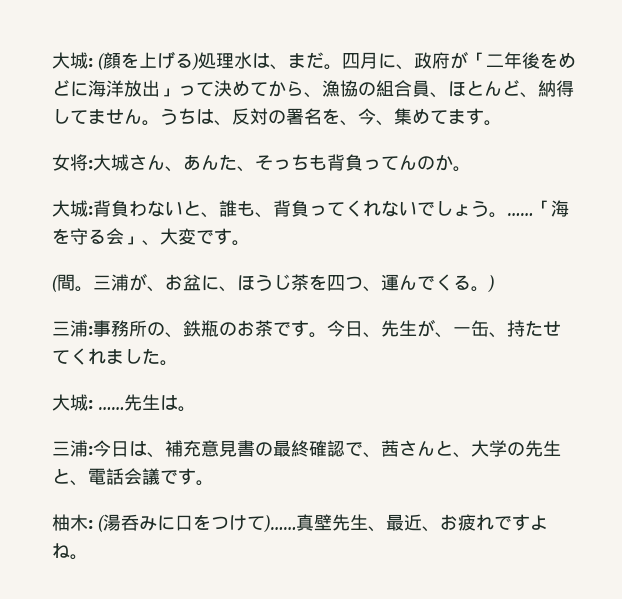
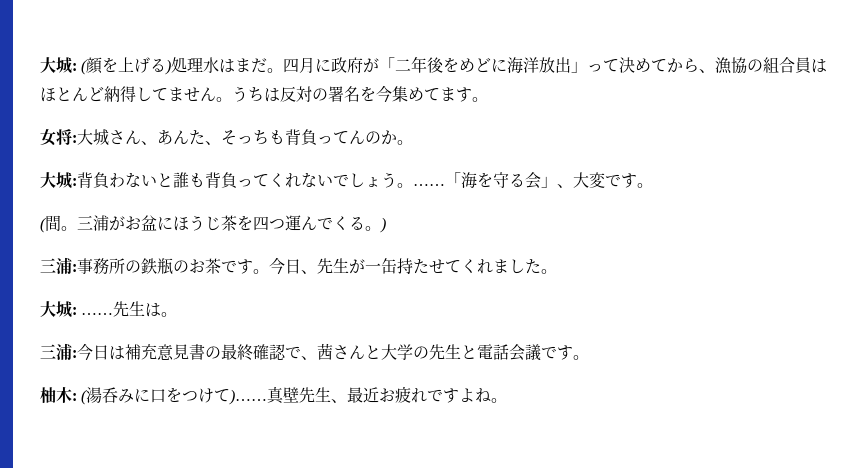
[269,64,288,70] 、 -> (236, 66) none
[395,64,414,70] 、 -> (332, 65) none
[430,92,448,98] 、 -> [811,59,828,73] は
[520,92,538,98] 、 -> (104, 94) none
[214,120,232,126] 、 -> (280, 95) none
[340,108,394,126] 、今、 -> [376,85,392,103] 今
[201,200,273,218] 、誰も、 -> [173,172,205,188] 誰も
[147,274,237,292] 、お盆に、 -> [125,215,173,231] お盆に
[363,286,381,292] 、 -> (285, 224) none
[165,332,183,338] 、 -> (141, 266) none
[435,320,507,338] 、一缶、 -> [365,258,397,274] 一缶
[147,452,165,458] 、 -> (125, 353) none
[453,452,471,458] 、 -> (381, 352) none
[70,480,88,486] 、 -> (477, 352) none
[421,526,440,532] 、 -> (380, 395) none

